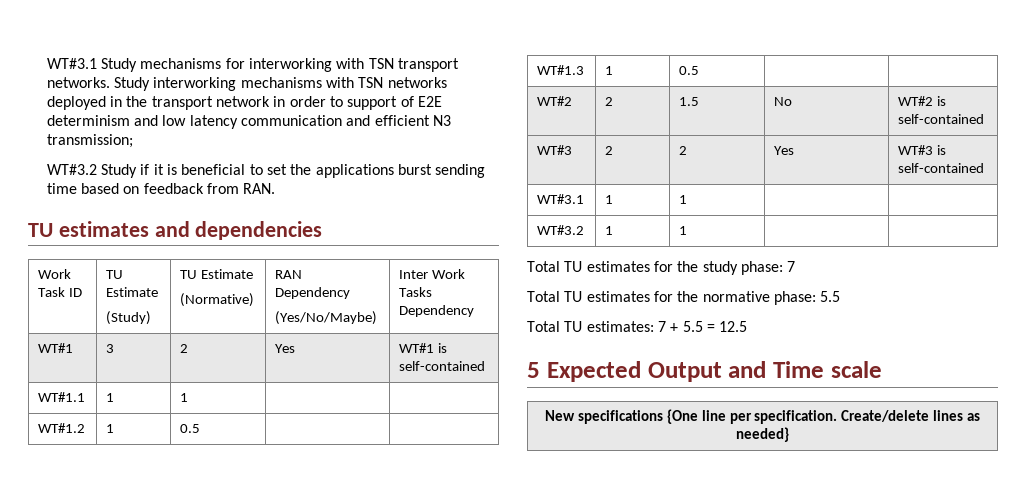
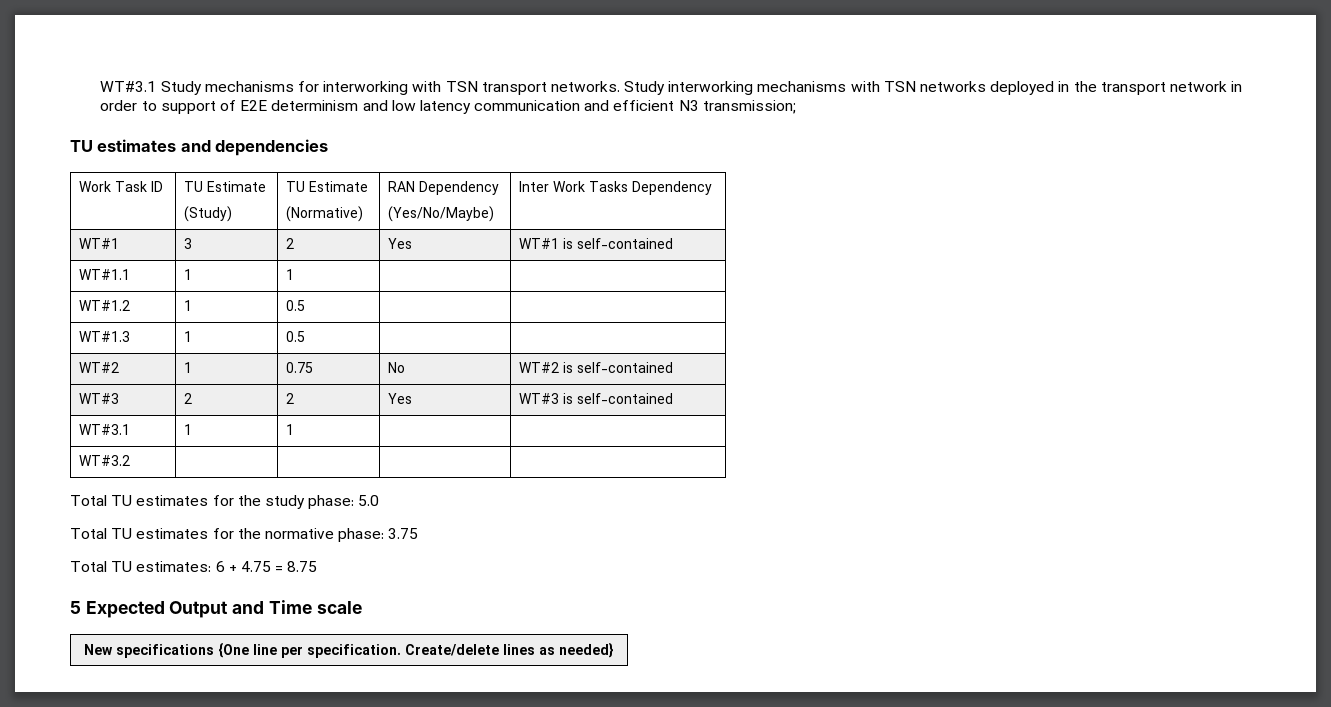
[46,164,486,178] [46,183,276,194] // WT#3.2 Study if it is beneficial to set the applications burst sending time based on feedback from RAN. -> (796, 107) none
[605,97,614,106] [679,97,700,106] 2 | 1.5 -> [184,362,193,373] [286,362,314,373] 1 | 0.75
[605,226,614,235] [679,226,688,235] 1 | 1 -> (131, 460) |
[787,261,796,272] 7 -> [358,495,380,506] 5.0
[820,291,841,302] 5.5 -> [388,528,419,539] 3.75
[657,321,748,332] 7 + 5.5 = 12.5 -> [215,561,318,572] 6 + 4.75 = 8.75

